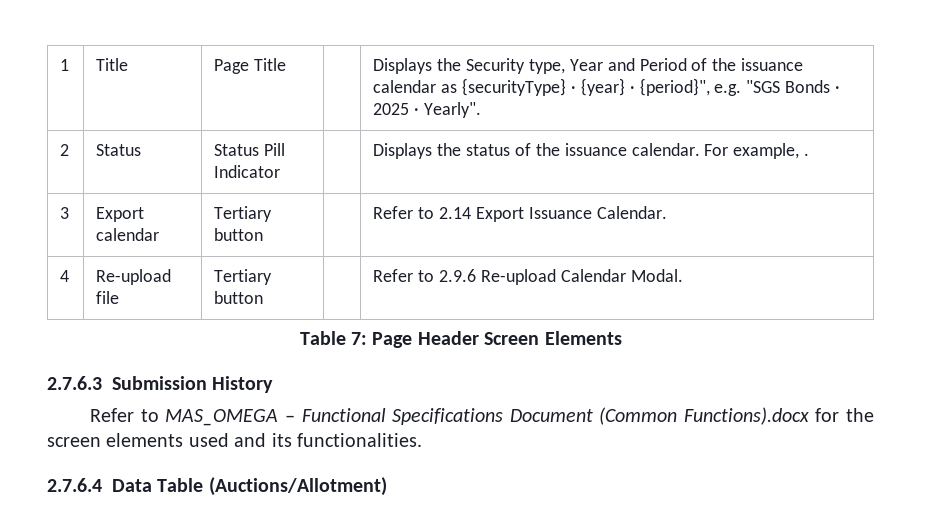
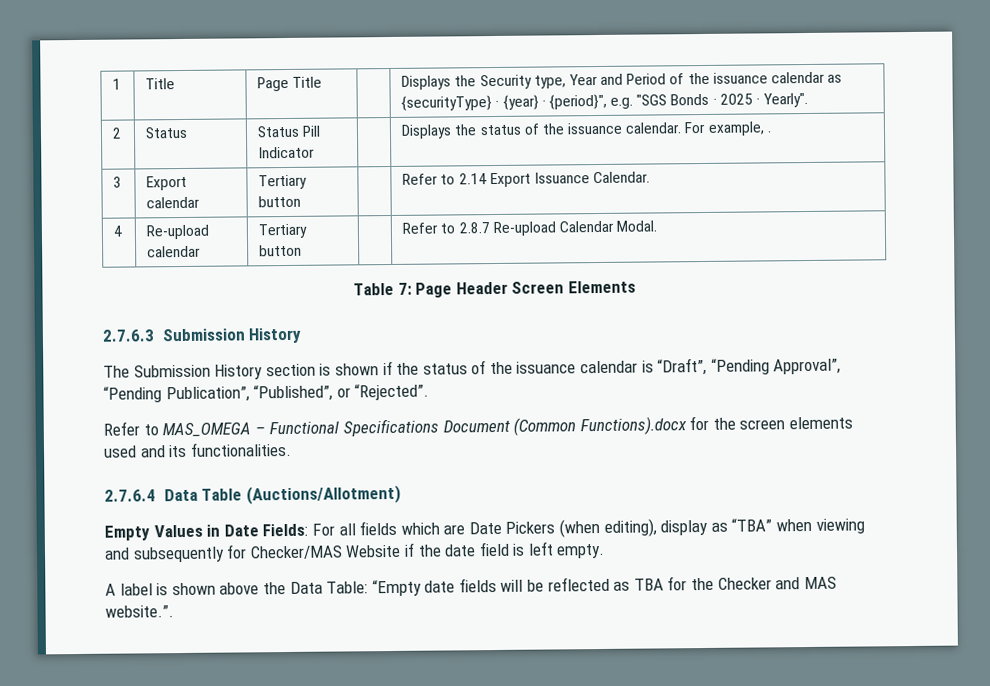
[96,291,120,304] [214,269,273,285] [214,291,264,304] [373,269,477,282] file | Tertiary button | | Refer to 2.9.6 -> [147,245,202,258] [258,223,308,239] [259,244,303,257] [402,222,490,234] calendar | Tertiary button | | Refer to 2.8.7
(274, 384) none -> [103,357,842,380] [103,383,430,403] // The Submission History section is shown if the status of the issuance calendar is “Draft”, “Pending Approval”, “Pending Publication”, “Published”, or “Rejected”.
(387, 486) none -> [104,518,865,541] [104,541,606,563] [105,576,837,597] [105,605,174,618] // Empty Values in Date Fields: For all fields which are Date Pickers (when editing), display as “TBA” when viewing and subsequently for Checker/MAS Website if the date field is left empty. // A label is shown above the Data Table: “Empty date fields will be reflected as TBA for the Checker and MAS website.”.

